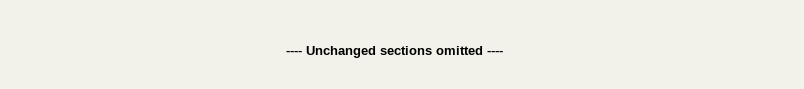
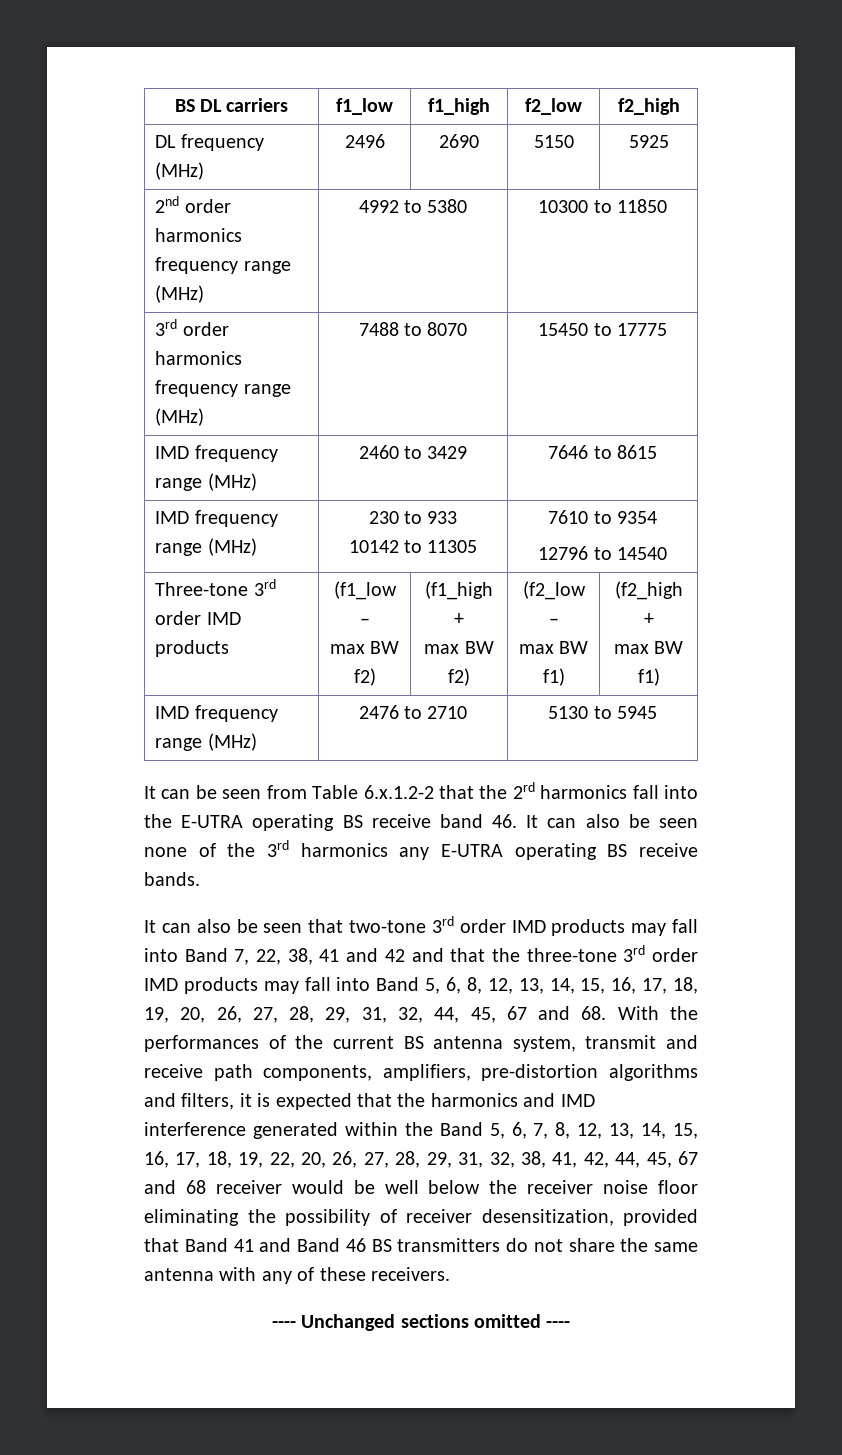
(285, 52) none -> [174,98,289,112] [336,98,393,115] [428,98,490,115] [525,98,582,115] [617,98,680,115] [155,134,264,151] [155,162,205,180] [344,134,385,148] [439,134,479,148] [533,135,574,148] [628,135,669,148] [155,196,231,213] [155,228,243,242] [155,257,291,274] [155,285,205,303] [358,199,468,213] [538,199,667,213] [155,319,229,336] [155,351,243,365] [155,380,291,397] [155,408,205,426] [358,322,468,336] [538,323,667,336] [155,445,278,462] [155,473,257,491] [358,445,468,459] [548,445,657,459] [155,510,278,527] [155,538,257,556] [368,511,458,524] [348,540,478,553] [548,510,657,524] [538,546,667,560] [155,579,276,596] [155,611,241,625] [155,640,230,657] [333,581,397,600] [359,618,370,625] [329,641,400,654] [353,668,376,686] [425,581,493,600] [454,613,464,625] [424,641,494,654] [448,668,470,686] [522,581,586,600] [548,618,559,625] [518,641,589,654] [542,668,565,686] [614,581,683,600] [643,613,654,625] [613,641,684,654] [637,668,660,686] [155,705,278,722] [155,733,257,751] [358,705,468,719] [548,706,657,719] [144,782,699,799] [144,814,698,831] [144,840,698,860] [144,872,200,886] [144,916,698,936] [144,945,698,965] [144,977,699,994] [144,1006,698,1023] [144,1035,698,1052] [144,1064,698,1081] [144,1093,595,1110] [144,1122,699,1139] [144,1151,699,1168] [144,1180,698,1194] [144,1209,698,1226] [144,1238,698,1252] [144,1267,450,1284] BS DL carriers | f1_low | f1_high | f2_low | f2_high // DL frequency (MHz) | 2496 | 2690 | 5150 | 5925 // 2nd order harmonics frequency range (MHz) | 4992 to 5380 | 10300 to 11850 // 3rd order harmonics frequency range (MHz) | 7488 to 8070 | 15450 to 17775 // IMD frequency range (MHz) | 2460 to 3429 | 7646 to 8615 // IMD frequency range (MHz) | 230 to 933 // 10142 to 11305 | 7610 to 9354 // 12796 to 14540 // Three-tone 3rd order IMD products | (f1_low – // max BW f2) | (f1_high + // max BW f2) | (f2_low – // max BW f1) | (f2_high + // max BW f1) // IMD frequency range (MHz) | 2476 to 2710 | 5130 to 5945 // It can be seen from Table 6.x.1.2-2 that the 2rd harmonics fall into the E-UTRA operating BS receive band 46. It can also be seen none of the 3rd harmonics any E-UTRA operating BS receive bands. // It can also be seen that two-tone 3rd order IMD products may fall into Band 7, 22, 38, 41 and 42 and that the three-tone 3rd order IMD products may fall into Band 5, 6, 8, 12, 13, 14, 15, 16, 17, 18, 19, 20, 26, 27, 28, 29, 31, 32, 44, 45, 67 and 68. With the performances of the current BS antenna system, transmit and receive path components, amplifiers, pre-distortion algorithms and filters, it is expected that the harmonics and IMD interference generated within the Band 5, 6, 7, 8, 12, 13, 14, 15, 16, 17, 18, 19, 22, 20, 26, 27, 28, 29, 31, 32, 38, 41, 42, 44, 45, 67 and 68 receiver would be well below the receiver noise floor eliminating the possibility of receiver desensitization, provided that Band 41 and Band 46 BS transmitters do not share the same antenna with any of these receivers. //

